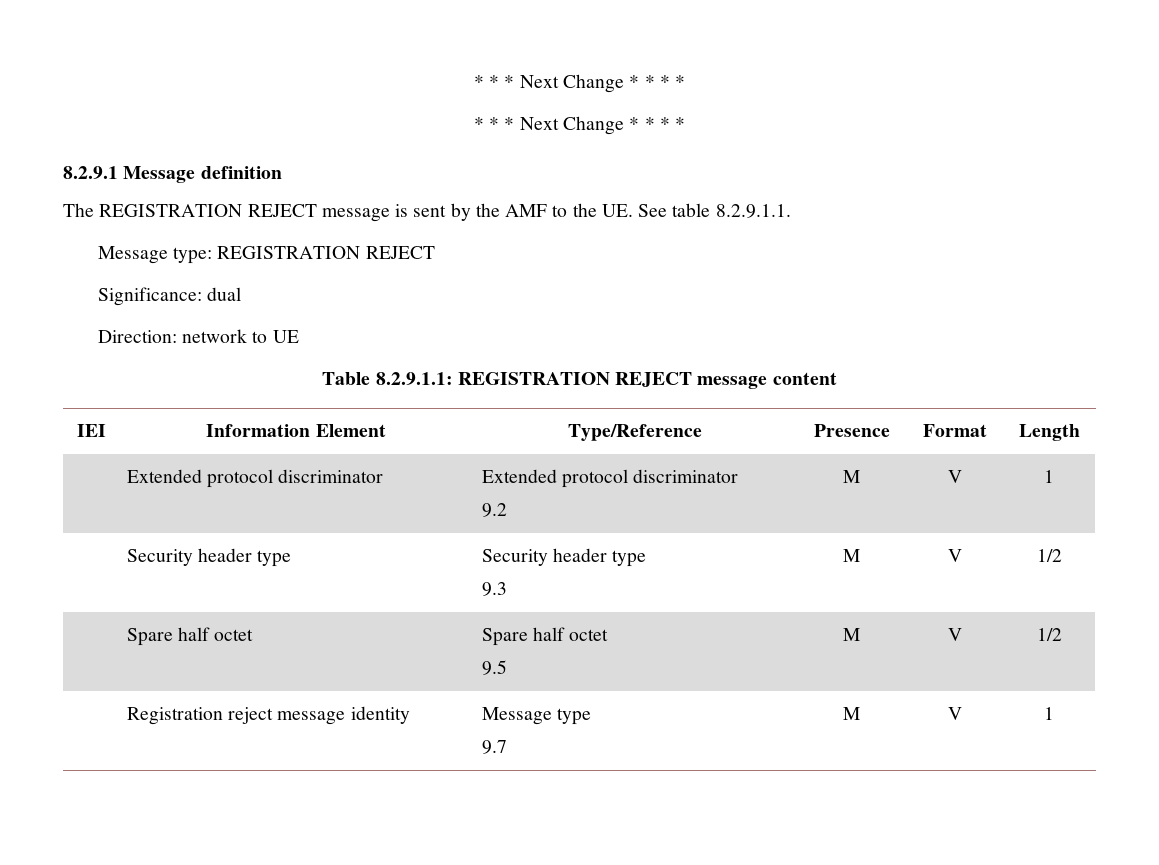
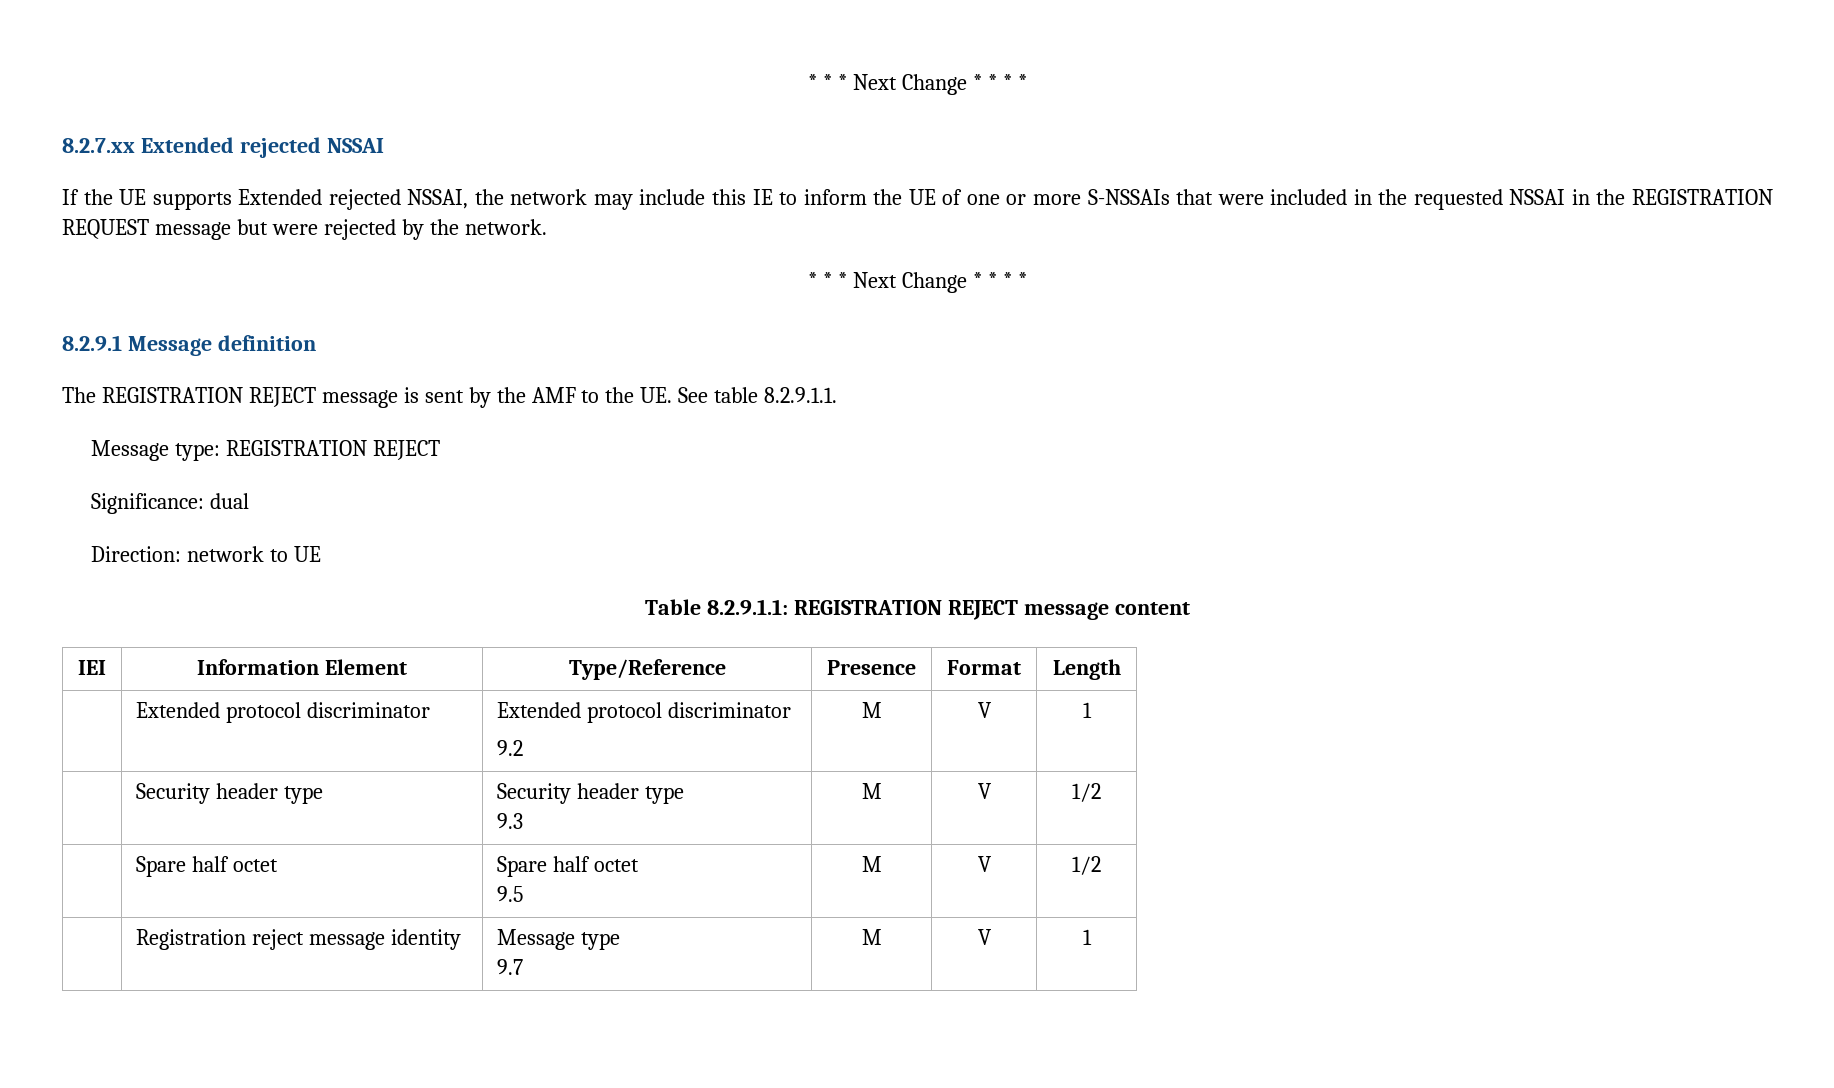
[473,74,686,93] * * * Next Change * * * * -> [808,74,1027,95] [62,137,384,158] [62,189,1773,210] [62,219,547,240] * * * Next Change * * * * // 8.2.7.xx Extended rejected NSSAI // If the UE supports Extended rejected NSSAI, the network may include this IE to inform the UE of one or more S-NSSAIs that were included in the requested NSSAI in the REGISTRATION REQUEST message but were rejected by the network.

